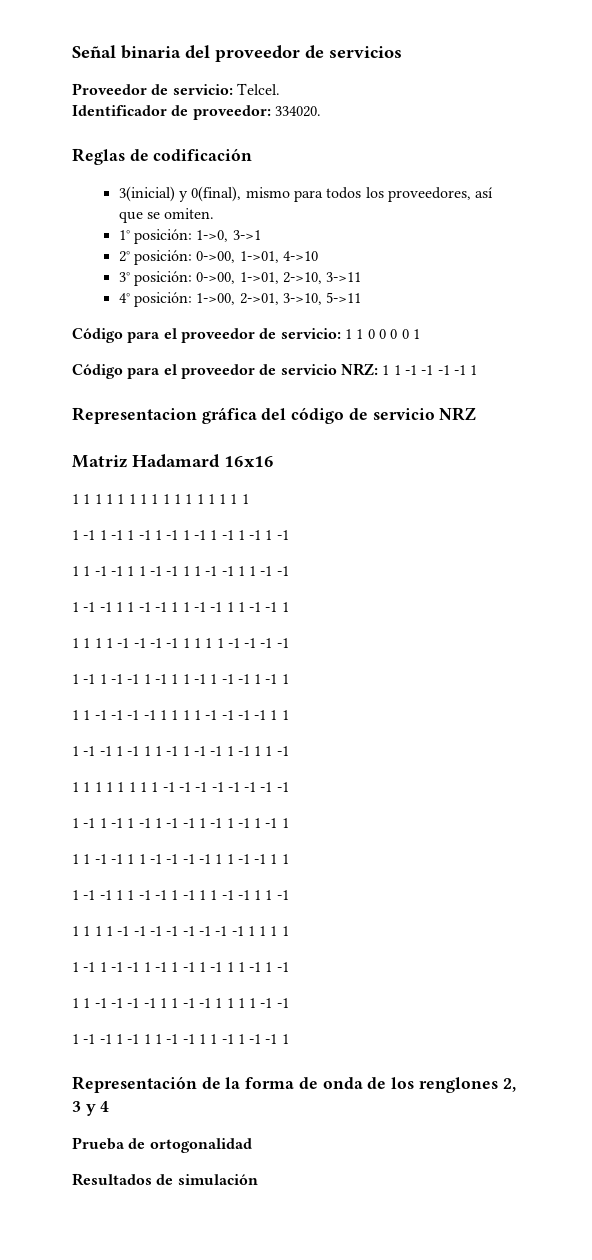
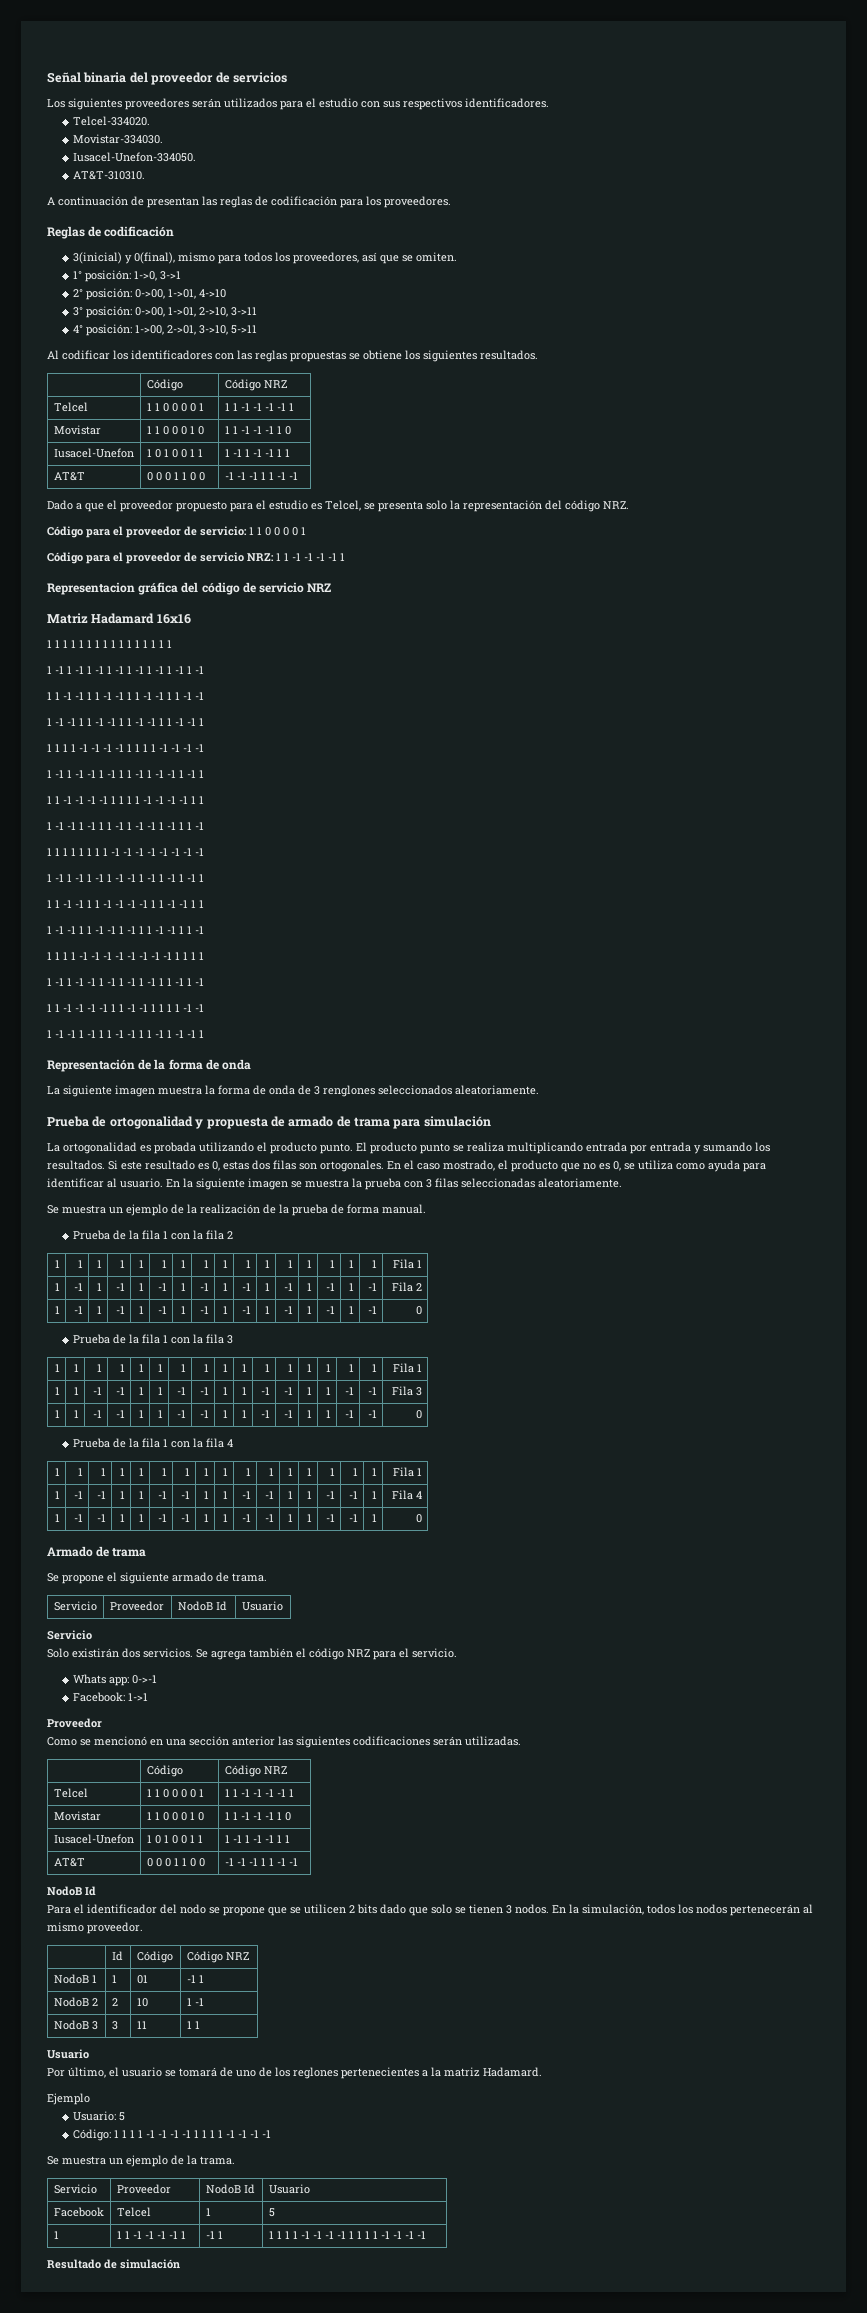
[72,83,280,95] [72,105,321,120] Proveedor de servicio: Telcel. // Identificador de proveedor: 334020. -> [47,98,549,110] [72,116,150,126] [72,134,163,144] [72,152,196,162] [72,171,145,180] [47,196,451,208] Los siguientes proveedores serán utilizados para el estudio con sus respectivos identificadores. // Telcel-334020. // Movistar-334030. // Iusacel-Unefon-334050. // AT&T-310310. // A continuación de presentan las reglas de codificación para los proveedores.
(362, 297) none -> [47,350,538,362] [146,379,183,391] [224,379,287,391] [53,402,88,412] [146,403,204,412] [224,403,294,411] [53,425,101,435] [146,426,204,435] [224,426,291,435] [53,448,134,458] [146,449,203,458] [224,449,290,457] [53,472,85,481] [146,472,205,481] [224,472,298,480] [47,500,629,512] // Al codificar los identificadores con las reglas propuestas se obtiene los siguientes resultados. // | Código | Código NRZ // Telcel | 1 1 0 0 0 0 1 | 1 1 -1 -1 -1 -1 1 // Movistar | 1 1 0 0 0 1 0 | 1 1 -1 -1 -1 1 0 // Iusacel-Unefon | 1 0 1 0 0 1 1 | 1 -1 1 -1 -1 1 1 // AT&T | 0 0 0 1 1 0 0 | -1 -1 -1 1 1 -1 -1 // Dado a que el proveedor propuesto para el estudio es Telcel, se presenta solo la representación del código NRZ.
[367,1077,516,1093] [72,1101,110,1116] [72,1137,252,1153] [72,1173,152,1186] de los renglones 2, 3 y 4 // Prueba de ortogonalidad // Resultados -> [47,1085,539,1097] [47,1116,491,1129] [47,1142,770,1154] [47,1160,766,1172] [47,1178,622,1190] [47,1204,426,1216] [72,1230,233,1240] [54,1260,60,1268] [77,1260,83,1268] [96,1260,102,1268] [119,1260,125,1268] [138,1260,144,1268] [161,1260,167,1268] [180,1260,186,1268] [203,1260,209,1268] [222,1260,228,1268] [245,1260,251,1268] [264,1260,270,1268] [287,1260,293,1268] [306,1260,312,1268] [329,1260,335,1268] [348,1260,354,1268] [371,1260,377,1268] [392,1259,422,1269] [54,1283,60,1291] [73,1283,83,1291] [96,1283,102,1291] [115,1283,125,1291] [138,1283,144,1291] [157,1283,167,1291] [180,1283,186,1291] [199,1283,209,1291] [222,1283,228,1291] [241,1283,251,1291] [264,1283,270,1291] [283,1283,293,1291] [306,1283,312,1291] [325,1283,335,1291] [348,1283,354,1291] [367,1283,377,1291] [391,1282,422,1292] [54,1306,60,1314] [73,1306,83,1314] [96,1306,102,1314] [115,1306,125,1314] [138,1306,144,1314] [157,1306,167,1314] [180,1306,186,1314] [199,1306,209,1314] [222,1306,228,1314] [241,1306,251,1314] [264,1306,270,1314] [283,1306,293,1314] [306,1306,312,1314] [325,1306,335,1314] [348,1306,354,1314] [367,1306,377,1314] [415,1306,422,1315] [72,1334,233,1344] [54,1364,60,1372] [73,1364,79,1372] [96,1364,102,1372] [119,1364,125,1372] [138,1364,144,1372] [157,1364,163,1372] [180,1364,186,1372] [203,1364,209,1372] [222,1364,228,1372] [241,1364,247,1372] [264,1364,270,1372] [287,1364,293,1372] [306,1364,312,1372] [325,1364,331,1372] [348,1364,354,1372] [371,1364,377,1372] [392,1363,422,1373] [54,1387,60,1395] [73,1387,79,1395] [92,1387,102,1395] [115,1387,125,1395] [138,1387,144,1395] [157,1387,163,1395] [176,1387,186,1395] [199,1387,209,1395] [222,1387,228,1395] [241,1387,247,1395] [260,1387,270,1395] [283,1387,293,1395] [306,1387,312,1395] [325,1387,331,1395] [344,1387,354,1395] [367,1387,377,1395] [391,1386,422,1396] [54,1410,60,1418] [73,1410,79,1418] [92,1410,102,1418] [115,1410,125,1418] [138,1410,144,1418] [157,1410,163,1418] [176,1410,186,1418] [199,1410,209,1418] [222,1410,228,1418] [241,1410,247,1418] [260,1410,270,1418] [283,1410,293,1418] [306,1410,312,1418] [325,1410,331,1418] [344,1410,354,1418] [367,1410,377,1418] [415,1410,422,1419] [72,1438,233,1448] [54,1468,60,1476] [77,1468,83,1476] [100,1468,106,1476] [119,1468,125,1476] [138,1468,144,1476] [161,1468,167,1476] [184,1468,190,1476] [203,1468,209,1476] [222,1468,228,1476] [245,1468,251,1476] [268,1468,274,1476] [287,1468,293,1476] [306,1468,312,1476] [329,1468,335,1476] [352,1468,358,1476] [371,1468,377,1476] [392,1467,422,1477] [54,1491,60,1499] [73,1491,83,1499] [96,1491,106,1499] [119,1491,125,1499] [138,1491,144,1499] [157,1491,167,1499] [180,1491,190,1499] [203,1491,209,1499] [222,1491,228,1499] [241,1491,251,1499] [264,1491,274,1499] [287,1491,293,1499] [306,1491,312,1499] [325,1491,335,1499] [348,1491,358,1499] [371,1491,377,1499] [391,1490,422,1500] [54,1514,60,1522] [73,1514,83,1522] [96,1514,106,1522] [119,1514,125,1522] [138,1514,144,1522] [157,1514,167,1522] [180,1514,190,1522] [203,1514,209,1522] [222,1514,228,1522] [241,1514,251,1522] [264,1514,274,1522] [287,1514,293,1522] [306,1514,312,1522] [325,1514,335,1522] [348,1514,358,1522] [371,1514,377,1522] [415,1514,422,1523] [47,1546,147,1557] [47,1572,267,1584] [53,1601,97,1611] [109,1601,164,1611] [177,1601,227,1611] [241,1601,283,1611] [47,1630,92,1640] [47,1648,457,1660] [72,1674,157,1686] [72,1692,148,1702] [47,1718,102,1728] [47,1736,521,1748] [146,1765,183,1777] [224,1765,287,1777] [53,1788,88,1798] [146,1789,204,1798] [224,1789,294,1797] [53,1811,101,1821] [146,1812,204,1821] [224,1812,291,1821] [53,1834,134,1844] [146,1835,203,1844] [224,1835,290,1843] [53,1858,85,1867] [146,1858,205,1867] [224,1858,298,1866] [47,1886,96,1896] [47,1904,813,1916] [47,1922,143,1934] [111,1951,123,1961] [136,1951,173,1963] [186,1951,249,1963] [53,1974,97,1984] [111,1975,117,1983] [136,1975,148,1984] [186,1975,204,1983] [53,1997,98,2007] [111,1998,118,2006] [136,1998,148,2007] [186,1998,204,2006] [53,2020,98,2030] [111,2021,118,2030] [136,2021,147,2029] [186,2021,200,2029] [47,2049,89,2059] [47,2067,542,2079] [47,2093,90,2105] [72,2111,125,2121] [72,2129,271,2141] [47,2155,235,2167] [53,2184,97,2194] [116,2184,171,2194] [205,2184,255,2194] [268,2184,310,2194] [53,2207,104,2217] [116,2207,151,2217] [205,2208,211,2216] [268,2208,275,2217] [53,2231,59,2239] [116,2231,186,2239] [205,2231,223,2239] [268,2231,426,2239] [47,2259,101,2269] // La siguiente imagen muestra la forma de onda de 3 renglones seleccionados aleatoriamente. // Prueba de ortogonalidad y propuesta de armado de trama para simulación // La ortogonalidad es probada utilizando el producto punto. El producto punto se realiza multiplicando entrada por entrada y sumando los resultados. Si este resultado es 0, estas dos filas son ortogonales. En el caso mostrado, el producto que no es 0, se utiliza como ayuda para identificar al usuario. En la siguiente imagen se muestra la prueba con 3 filas seleccionadas aleatoriamente. // Se muestra un ejemplo de la realización de la prueba de forma manual. // Prueba de la fila 1 con la fila 2 // 1 | 1 | 1 | 1 | 1 | 1 | 1 | 1 | 1 | 1 | 1 | 1 | 1 | 1 | 1 | 1 | Fila 1 // 1 | -1 | 1 | -1 | 1 | -1 | 1 | -1 | 1 | -1 | 1 | -1 | 1 | -1 | 1 | -1 | Fila 2 // 1 | -1 | 1 | -1 | 1 | -1 | 1 | -1 | 1 | -1 | 1 | -1 | 1 | -1 | 1 | -1 | 0 // Prueba de la fila 1 con la fila 3 // 1 | 1 | 1 | 1 | 1 | 1 | 1 | 1 | 1 | 1 | 1 | 1 | 1 | 1 | 1 | 1 | Fila 1 // 1 | 1 | -1 | -1 | 1 | 1 | -1 | -1 | 1 | 1 | -1 | -1 | 1 | 1 | -1 | -1 | Fila 3 // 1 | 1 | -1 | -1 | 1 | 1 | -1 | -1 | 1 | 1 | -1 | -1 | 1 | 1 | -1 | -1 | 0 // Prueba de la fila 1 con la fila 4 // 1 | 1 | 1 | 1 | 1 | 1 | 1 | 1 | 1 | 1 | 1 | 1 | 1 | 1 | 1 | 1 | Fila 1 // 1 | -1 | -1 | 1 | 1 | -1 | -1 | 1 | 1 | -1 | -1 | 1 | 1 | -1 | -1 | 1 | Fila 4 // 1 | -1 | -1 | 1 | 1 | -1 | -1 | 1 | 1 | -1 | -1 | 1 | 1 | -1 | -1 | 1 | 0 // Armado de trama // Se propone el siguiente armado de trama. // Servicio | Proveedor | NodoB Id | Usuario // Servicio // Solo existirán dos servicios. Se agrega también el código NRZ para el servicio. // Whats app: 0->-1 // Facebook: 1->1 // Proveedor // Como se mencionó en una sección anterior las siguientes codificaciones serán utilizadas. // | Código | Código NRZ // Telcel | 1 1 0 0 0 0 1 | 1 1 -1 -1 -1 -1 1 // Movistar | 1 1 0 0 0 1 0 | 1 1 -1 -1 -1 1 0 // Iusacel-Unefon | 1 0 1 0 0 1 1 | 1 -1 1 -1 -1 1 1 // AT&T | 0 0 0 1 1 0 0 | -1 -1 -1 1 1 -1 -1 // NodoB Id // Para el identificador del nodo se propone que se utilicen 2 bits dado que solo se tienen 3 nodos. En la simulación, todos los nodos pertenecerán al mismo proveedor. // | Id | Código | Código NRZ // NodoB 1 | 1 | 01 | -1 1 // NodoB 2 | 2 | 10 | 1 -1 // NodoB 3 | 3 | 11 | 1 1 // Usuario // Por último, el usuario se tomará de uno de los reglones pertenecientes a la matriz Hadamard. // Ejemplo // Usuario: 5 // Código: 1 1 1 1 -1 -1 -1 -1 1 1 1 1 -1 -1 -1 -1 // Se muestra un ejemplo de la trama. // Servicio | Proveedor | NodoB Id | Usuario // Facebook | Telcel | 1 | 5 // 1 | 1 1 -1 -1 -1 -1 1 | -1 1 | 1 1 1 1 -1 -1 -1 -1 1 1 1 1 -1 -1 -1 -1 // Resultado

